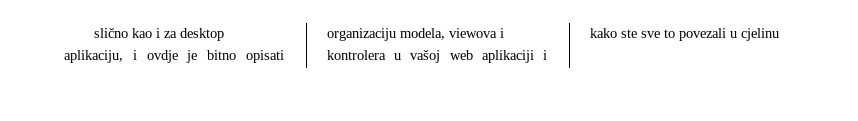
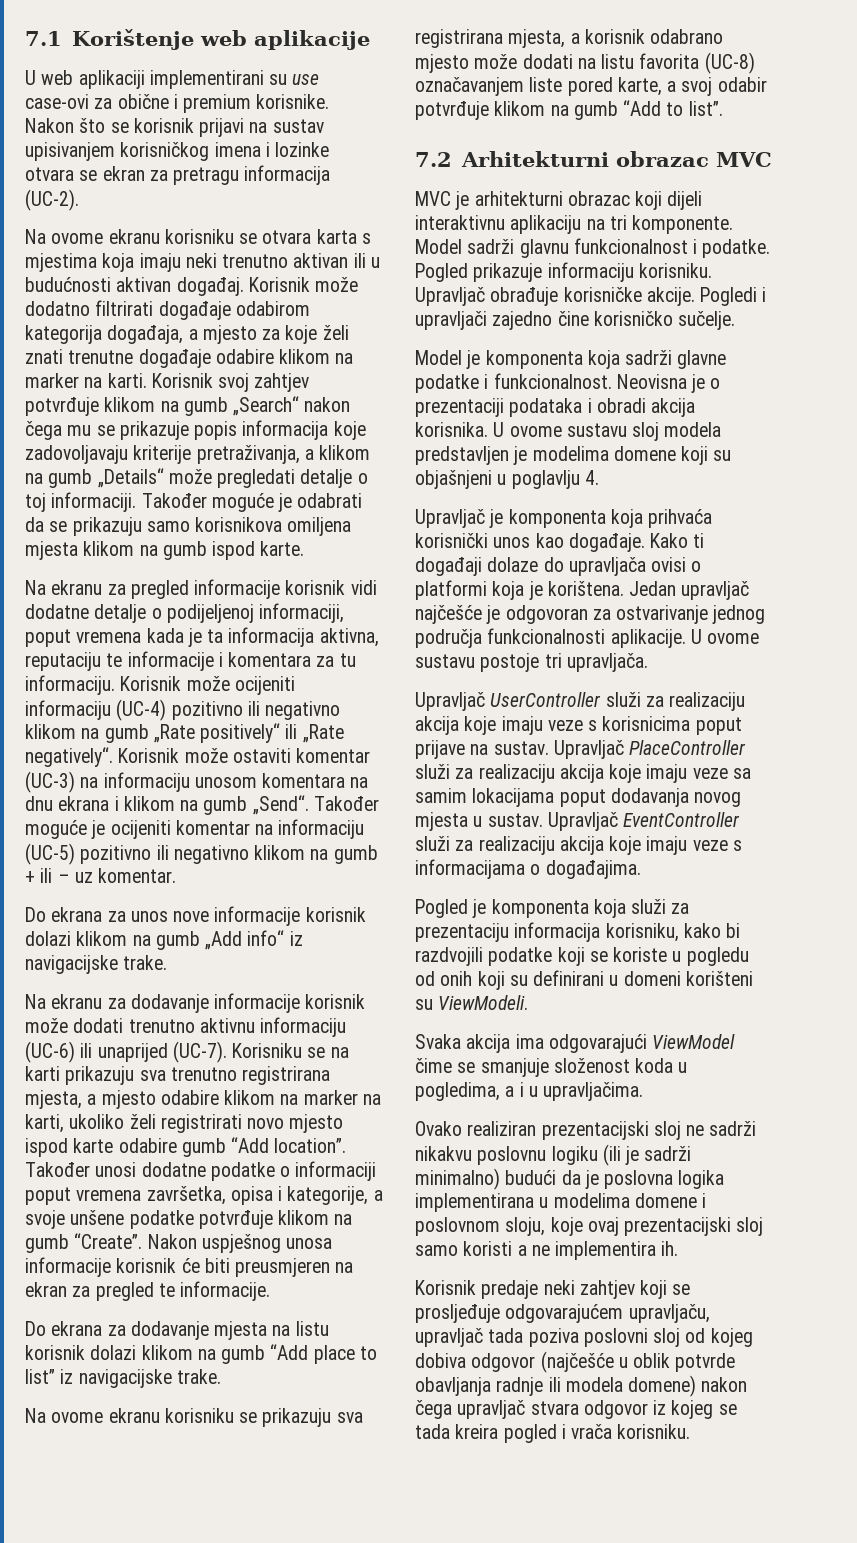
[93,28,224,41] [64,50,284,63] [327,28,504,41] [327,50,547,63] [590,28,779,41] slično kao i za desktop aplikaciju, i ovdje je bitno opisati organizaciju modela, viewova i kontrolera u vašoj web aplikaciji i kako ste sve to povezali u cjelinu -> [25,29,370,50] [25,70,320,89] [25,94,330,113] [25,118,324,137] [25,142,330,161] [25,165,331,185] [25,189,79,211] [25,229,371,244] [25,253,380,272] [25,277,359,296] [25,300,310,320] [25,325,349,344] [25,349,354,368] [25,373,310,392] [25,396,351,416] [25,420,366,440] [25,445,371,464] [25,468,368,488] [25,492,363,512] [25,517,352,536] [25,541,305,560] [25,579,377,599] [25,603,345,623] [25,627,379,647] [25,651,356,671] [25,675,295,695] [25,699,341,721] [25,723,344,743] [25,747,371,767] [25,771,369,793] [25,795,379,815] [25,819,365,839] [25,843,378,865] [25,868,177,883] [25,906,366,926] [25,930,303,950] [25,955,168,974] [25,993,366,1013] [25,1017,347,1037] [25,1041,349,1063] [25,1066,331,1085] [25,1090,381,1109] [25,1114,344,1133] [25,1137,347,1157] [25,1161,377,1181] [25,1186,383,1205] [25,1210,353,1229] [25,1233,333,1253] [25,1257,354,1277] [25,1281,271,1301] [25,1321,329,1340] [25,1344,377,1364] [25,1369,221,1388] [25,1408,363,1427] [415,29,724,48] [415,52,755,74] [415,77,767,96] [415,100,723,120] [415,151,772,167] [415,191,703,210] [415,215,734,234] [415,238,771,258] [415,262,712,282] [415,287,767,306] [415,311,736,330] [415,350,727,369] [415,373,721,393] [415,398,696,417] [415,422,722,441] [415,446,732,465] [415,470,599,489] [415,509,713,528] [415,533,705,552] [415,557,702,576] [415,580,750,600] [415,605,766,624] [415,628,760,648] [415,653,648,672] [415,692,746,711] [415,716,742,735] [415,740,747,759] [415,764,751,783] [415,788,742,807] [415,812,741,831] [415,836,742,855] [415,859,641,879] [415,899,690,918] [415,922,741,942] [415,947,749,966] [415,970,753,990] [415,995,529,1010] [415,1034,736,1053] [415,1058,688,1077] [415,1082,644,1101] [415,1121,757,1140] [415,1144,692,1166] [415,1168,725,1190] [415,1193,707,1212] [415,1217,764,1236] [415,1241,679,1260] [415,1280,691,1299] [415,1304,710,1323] [415,1328,753,1347] [415,1351,736,1373] [415,1375,748,1397] [415,1400,737,1419] [415,1424,691,1443] 7.1 Korištenje web aplikacije // U web aplikaciji implementirani su use case-ovi za obične i premium korisnike. Nakon što se korisnik prijavi na sustav upisivanjem korisničkog imena i lozinke otvara se ekran za pretragu informacija (UC-2). // Na ovome ekranu korisniku se otvara karta s mjestima koja imaju neki trenutno aktivan ili u budućnosti aktivan događaj. Korisnik može dodatno filtrirati događaje odabirom kategorija događaja, a mjesto za koje želi znati trenutne događaje odabire klikom na marker na karti. Korisnik svoj zahtjev potvrđuje klikom na gumb „Search“ nakon čega mu se prikazuje popis informacija koje zadovoljavaju kriterije pretraživanja, a klikom na gumb „Details“ može pregledati detalje o toj informaciji. Također moguće je odabrati da se prikazuju samo korisnikova omiljena mjesta klikom na gumb ispod karte. // Na ekranu za pregled informacije korisnik vidi dodatne detalje o podijeljenoj informaciji, poput vremena kada je ta informacija aktivna, reputaciju te informacije i komentara za tu informaciju. Korisnik može ocijeniti informaciju (UC-4) pozitivno ili negativno klikom na gumb „Rate positively“ ili „Rate negatively“. Korisnik može ostaviti komentar (UC-3) na informaciju unosom komentara na dnu ekrana i klikom na gumb „Send“. Također moguće je ocijeniti komentar na informaciju (UC-5) pozitivno ili negativno klikom na gumb + ili – uz komentar. // Do ekrana za unos nove informacije korisnik dolazi klikom na gumb „Add info“ iz navigacijske trake. // Na ekranu za dodavanje informacije korisnik može dodati trenutno aktivnu informaciju (UC-6) ili unaprijed (UC-7). Korisniku se na karti prikazuju sva trenutno registrirana mjesta, a mjesto odabire klikom na marker na karti, ukoliko želi registrirati novo mjesto ispod karte odabire gumb “Add location”. Također unosi dodatne podatke o informaciji poput vremena završetka, opisa i kategorije, a svoje unšene podatke potvrđuje klikom na gumb “Create”. Nakon uspješnog unosa informacije korisnik će biti preusmjeren na ekran za pregled te informacije. // Do ekrana za dodavanje mjesta na listu korisnik dolazi klikom na gumb “Add place to list” iz navigacijske trake. // Na ovome ekranu korisniku se prikazuju sva registrirana mjesta, a korisnik odabrano mjesto može dodati na listu favorita (UC-8) označavanjem liste pored karte, a svoj odabir potvrđuje klikom na gumb “Add to list”. // 7.2 Arhitekturni obrazac MVC // MVC je arhitekturni obrazac koji dijeli interaktivnu aplikaciju na tri komponente. Model sadrži glavnu funkcionalnost i podatke. Pogled prikazuje informaciju korisniku. Upravljač obrađuje korisničke akcije. Pogledi i upravljači zajedno čine korisničko sučelje. // Model je komponenta koja sadrži glavne podatke i funkcionalnost. Neovisna je o prezentaciji podataka i obradi akcija korisnika. U ovome sustavu sloj modela predstavljen je modelima domene koji su objašnjeni u poglavlju 4. // Upravljač je komponenta koja prihvaća korisnički unos kao događaje. Kako ti događaji dolaze do upravljača ovisi o platformi koja je korištena. Jedan upravljač najčešće je odgovoran za ostvarivanje jednog područja funkcionalnosti aplikacije. U ovome sustavu postoje tri upravljača. // Upravljač UserController služi za realizaciju akcija koje imaju veze s korisnicima poput prijave na sustav. Upravljač PlaceController služi za realizaciju akcija koje imaju veze sa samim lokacijama poput dodavanja novog mjesta u sustav. Upravljač EventController služi za realizaciju akcija koje imaju veze s informacijama o događajima. // Pogled je komponenta koja služi za prezentaciju informacija korisniku, kako bi razdvojili podatke koji se koriste u pogledu od onih koji su definirani u domeni korišteni su ViewModeli. // Svaka akcija ima odgovarajući ViewModel čime se smanjuje složenost koda u pogledima, a i u upravljačima. // Ovako realiziran prezentacijski sloj ne sadrži nikakvu poslovnu logiku (ili je sadrži minimalno) budući da je poslovna logika implementirana u modelima domene i poslovnom sloju, koje ovaj prezentacijski sloj samo koristi a ne implementira ih. // Korisnik predaje neki zahtjev koji se prosljeđuje odgovarajućem upravljaču, upravljač tada poziva poslovni sloj od kojeg dobiva odgovor (najčešće u oblik potvrde obavljanja radnje ili modela domene) nakon čega upravljač stvara odgovor iz kojeg se tada kreira pogled i vrača korisniku.

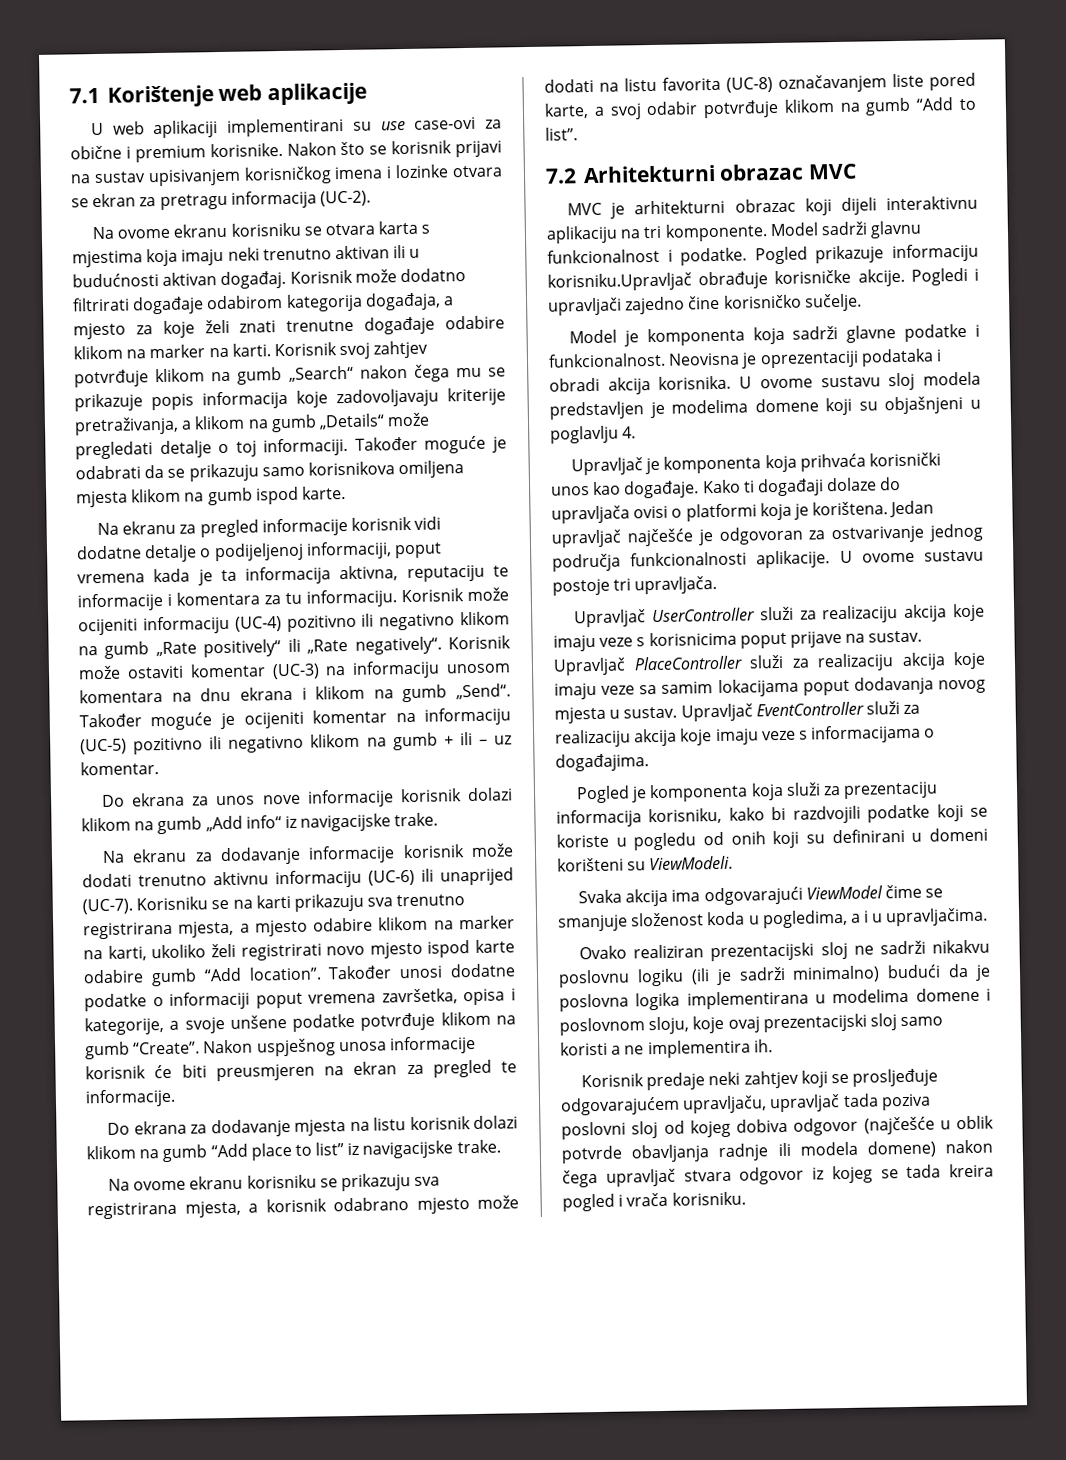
[638,263,712,278] [415,287,485,306] korisniku. Upravljač -> [547,272,692,292] korisniku.Upravljač
[710,378,721,389] [415,398,504,417] o prezentaciji -> [759,350,859,369] oprezentaciji

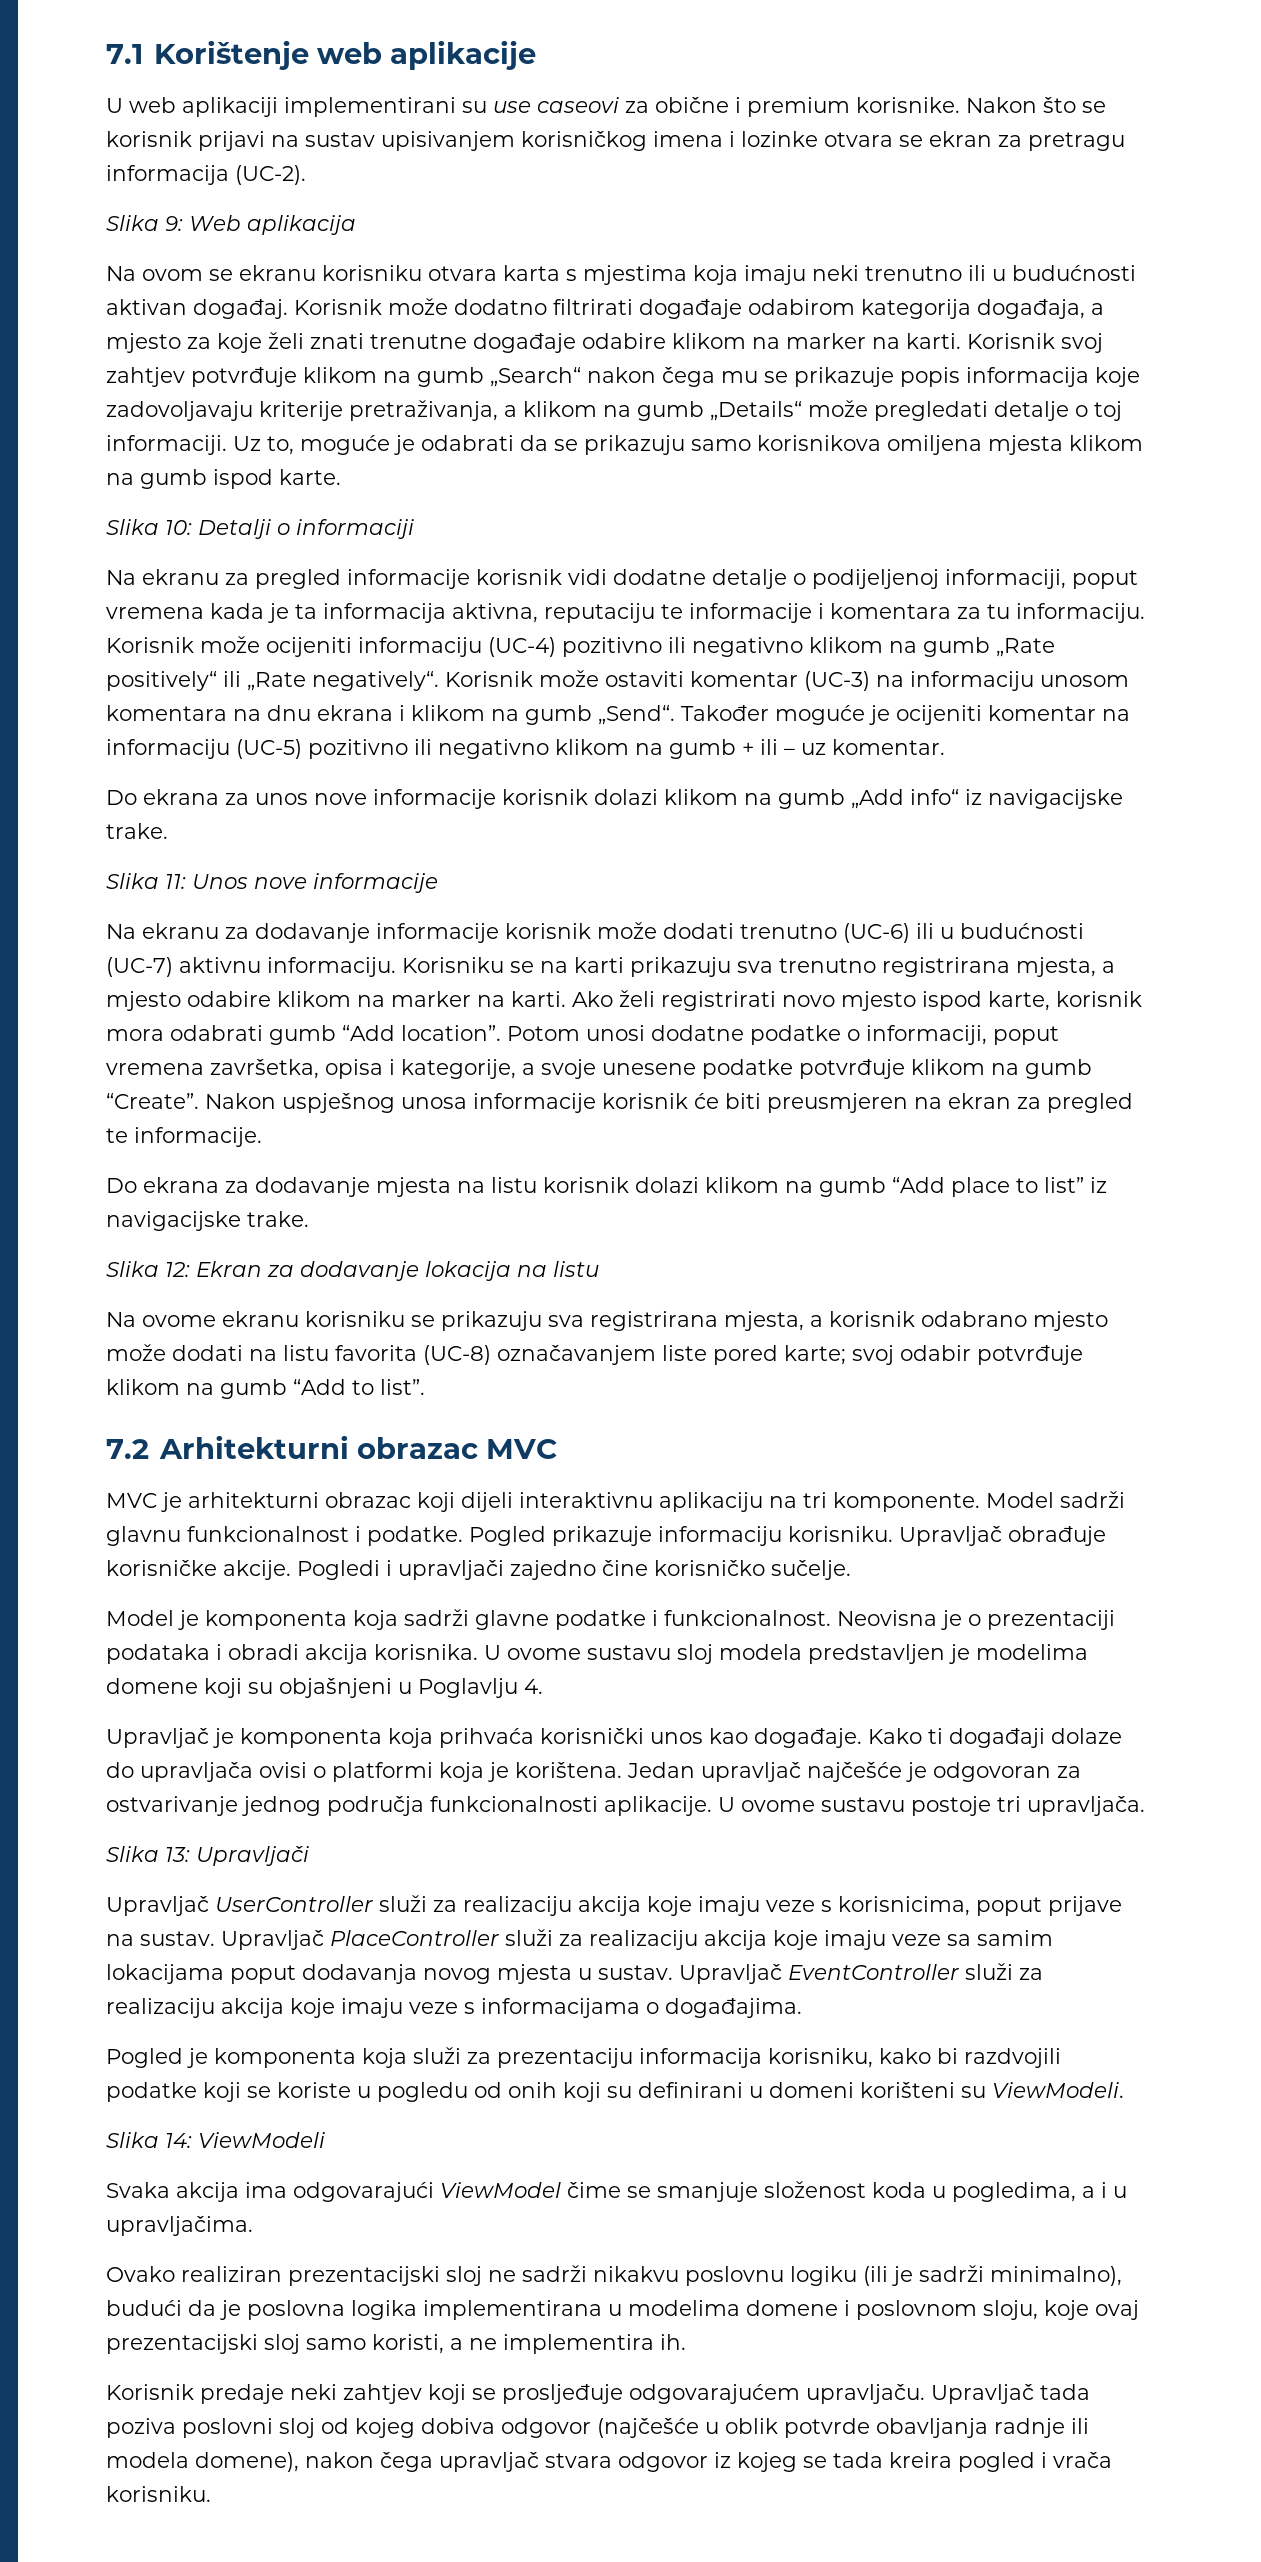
[414,116,477,130] case-ovi -> [537,97,619,113] caseovi
[92,222,322,240] // Na ovome ekranu korisniku se -> [106,215,356,235] [106,265,422,281] // Slika 9: Web aplikacija // Na ovom se ekranu korisniku
[334,245,390,260] aktivan -> (962, 273) none
[354,436,418,451] Također -> [233,436,294,455] Uz to,
(346, 493) none -> [106,519,414,539] // Slika 10: Detalji o informaciji
(439, 819) none -> [106,873,438,893] // Slika 11: Unos nove informacije
[213,867,514,889] [82,898,133,915] aktivnu informaciju (UC-6) ili unaprijed (UC-7). -> [843,923,1084,943] [106,957,396,977] (UC-6) ili u budućnosti (UC-7) aktivnu informaciju.
[107,944,207,961] karti, ukoliko -> [511,991,613,1007] karti. Ako
[475,939,515,953] [83,969,144,984] karte odabire -> [988,991,1142,1011] [106,1025,263,1041] karte, korisnik mora odabrati
[328,965,393,980] Također -> [507,1026,580,1041] Potom
[169,991,251,1010] informaciji -> [866,1025,987,1045] informaciji,
[229,1015,287,1029] unšene -> [602,1063,696,1075] unesene
(501, 1146) none -> [106,1261,599,1281] // Slika 12: Ekran za dodavanje lokacija na listu
[544,103,605,119] karte, a -> [784,1345,846,1365] karte;
[547,272,692,292] korisniku.Upravljač -> [788,1526,1002,1546] korisniku. Upravljač
[759,350,859,369] oprezentaciji -> [968,1610,1115,1630] o prezentaciji
[550,425,619,444] poglavlju -> [418,1678,518,1698] Poglavlju
(718, 585) none -> [106,1846,309,1866] // Slika 13: Upravljači
[648,631,737,647] korisnicima -> [838,1896,970,1916] korisnicima,
(734, 863) none -> [106,2132,325,2148] // Slika 14: ViewModeli
[792,965,881,983] minimalno) -> [990,2266,1122,2286] minimalno),
[560,1041,608,1056] koristi -> [372,2334,444,2354] koristi,
[682,1094,841,1114] upravljaču, upravljač -> [806,2384,1034,2404] upravljaču. Upravljač
[866,1140,936,1158] domene) -> [195,2452,299,2472] domene),

